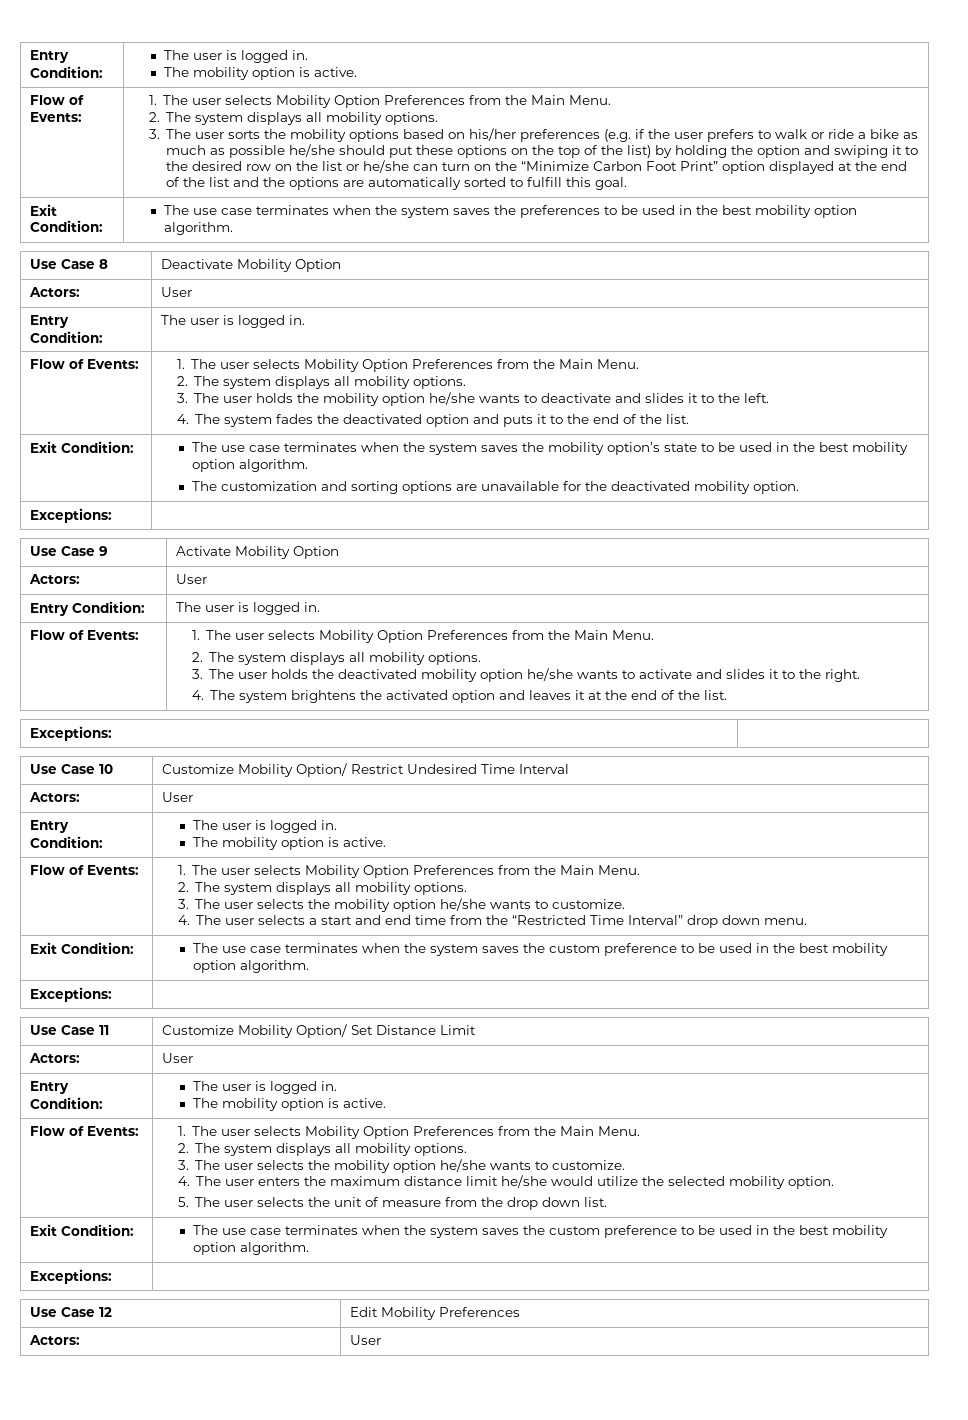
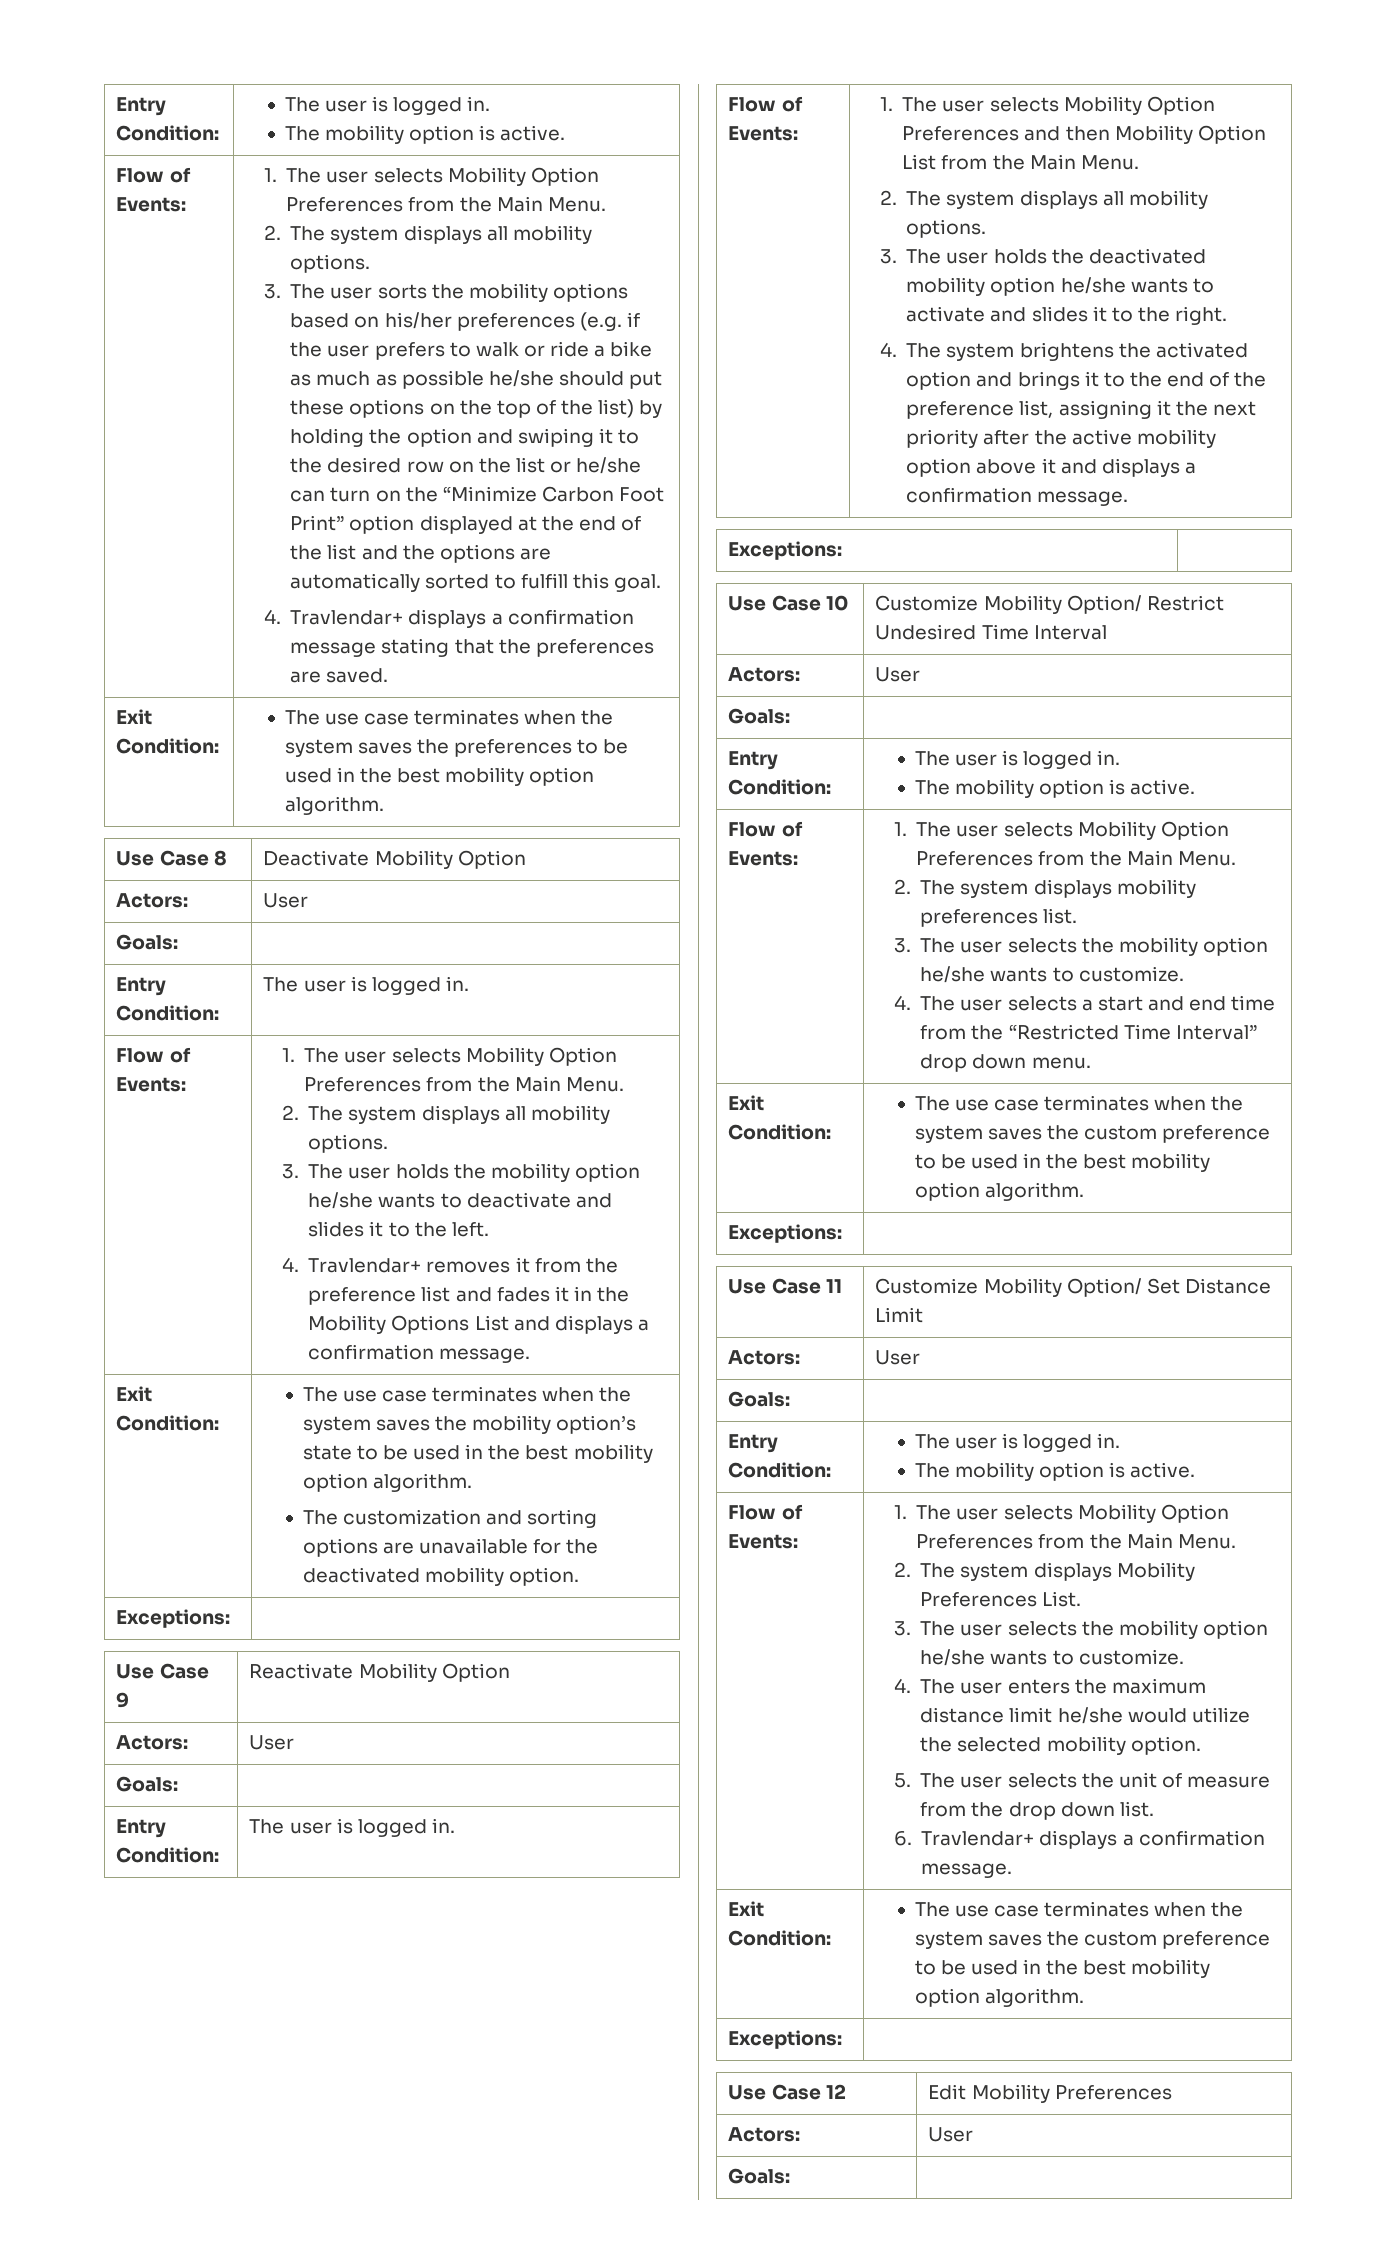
(628, 183) none -> [263,609,634,628] [290,638,654,657] [290,668,389,683] // 4. Travlendar+ displays a confirmation message stating that the preferences are saved.
(193, 292) none -> [116,934,179,950] // Goals: |
[195,414,690,427] The system fades the deactivated option and puts it to the end of the list. -> [308,1257,618,1273] [308,1286,630,1305] [308,1315,649,1334] [308,1344,531,1363] Travlendar+ removes it from the preference list and fades it in the Mobility Options List and displays a confirmation message.
[176,546,340,559] [29,574,81,584] [176,574,208,584] Activate Mobility Option // Actors: | User -> [249,1663,510,1682] [116,1735,189,1750] [249,1735,295,1750] [116,1776,179,1792] Reactivate Mobility Option // Actors: | User // Goals: |
(509, 635) none -> [1024,125,1266,144] [902,154,937,170] and then Mobility Option List
[529,690,728,700] leaves it at the end of the list. -> [1017,371,1267,390] [906,400,1256,419] [906,429,1216,448] [906,458,1196,477] [906,487,1129,506] brings it to the end of the preference list, assigning it the next priority after the active mobility option above it and displays a confirmation message.
(194, 797) none -> [728,708,791,724] // Goals: |
[335,882,468,895] all mobility options. -> [1116,879,1196,898] [920,908,1078,927] mobility preferences list.
(194, 1058) none -> [728,1391,791,1407] // Goals: |
[335,1143,468,1156] all mobility options. -> [1116,1562,1195,1581] [920,1591,1082,1607] Mobility Preferences List.
(608, 1202) none -> [893,1830,1265,1849] [921,1863,1013,1878] // 6. Travlendar+ displays a confirmation message.
(382, 1340) none -> [728,2168,791,2184] // Goals: |

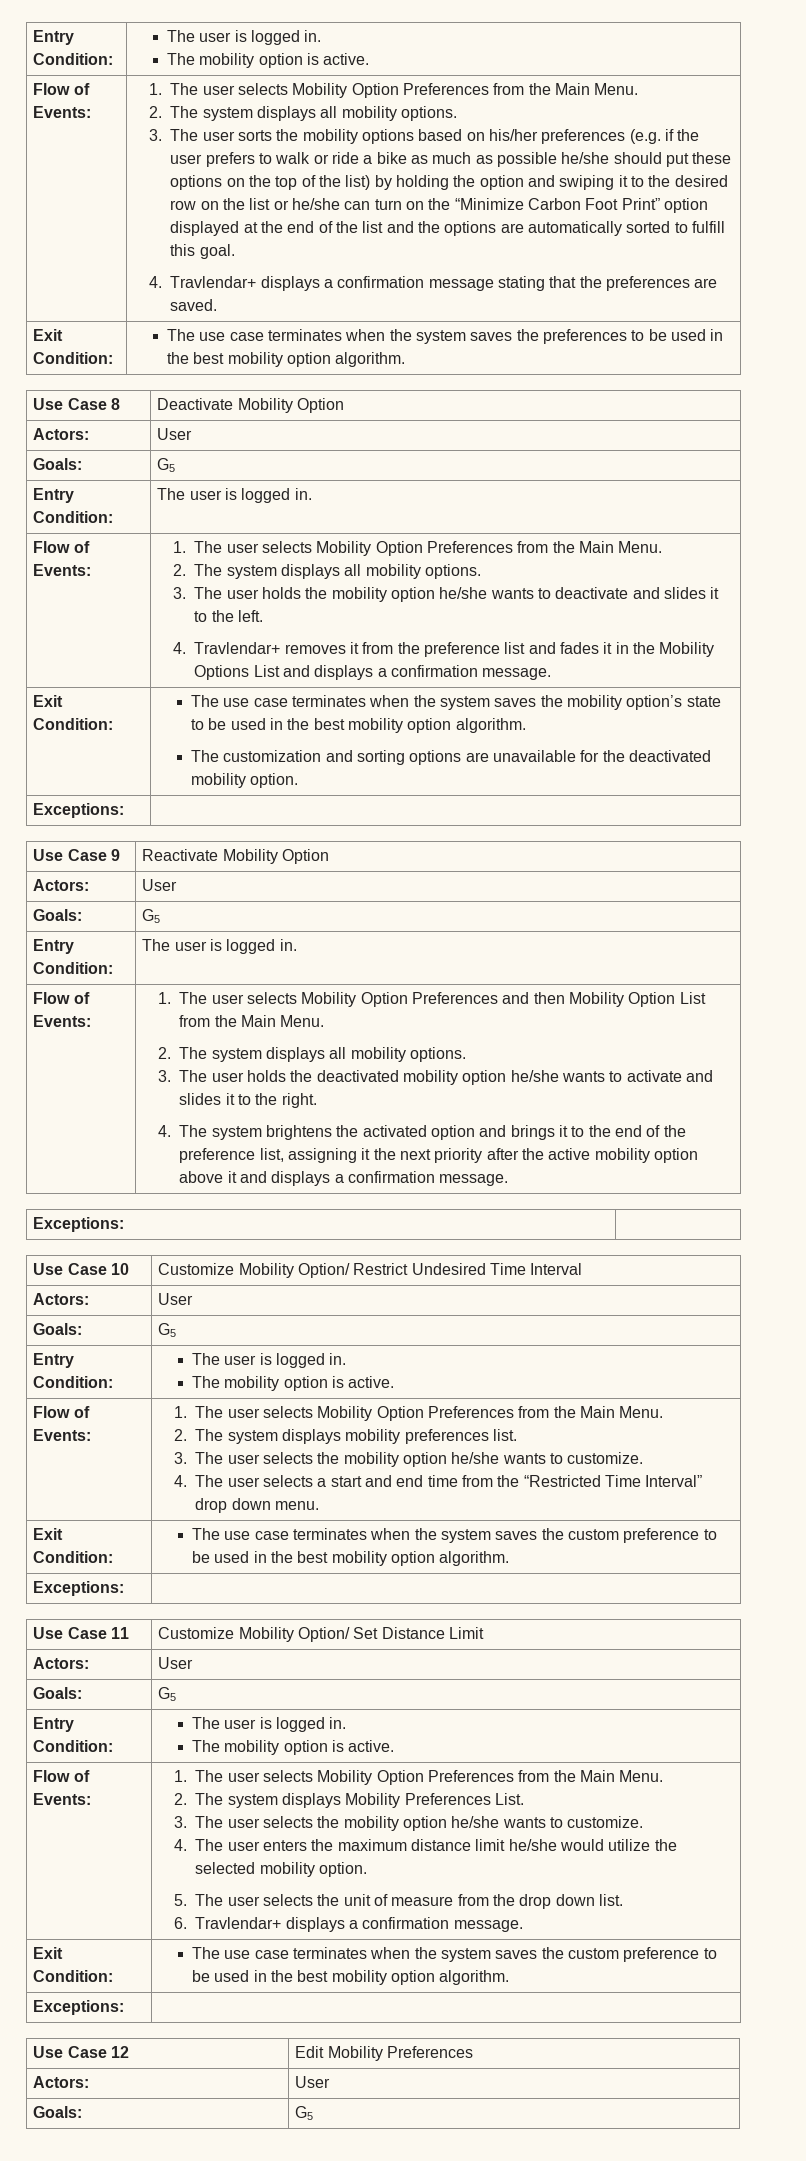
(179, 942) none -> [157,458,176,472] G5
(179, 1784) none -> [142,909,161,923] G5
(791, 716) none -> [158,1323,177,1337] G5
(791, 1399) none -> [158,1687,177,1701] G5
(791, 2176) none -> [295,2106,314,2120] G5

